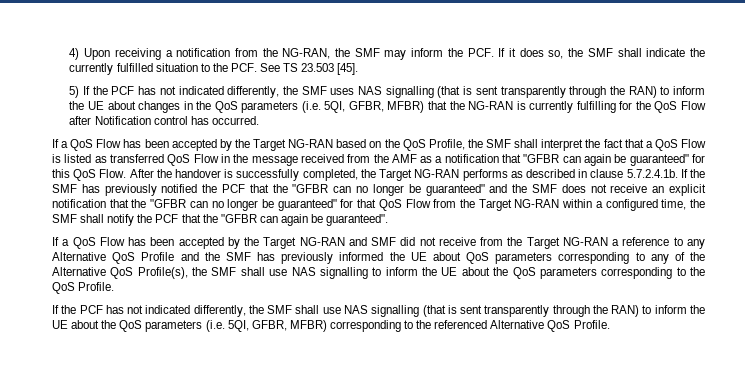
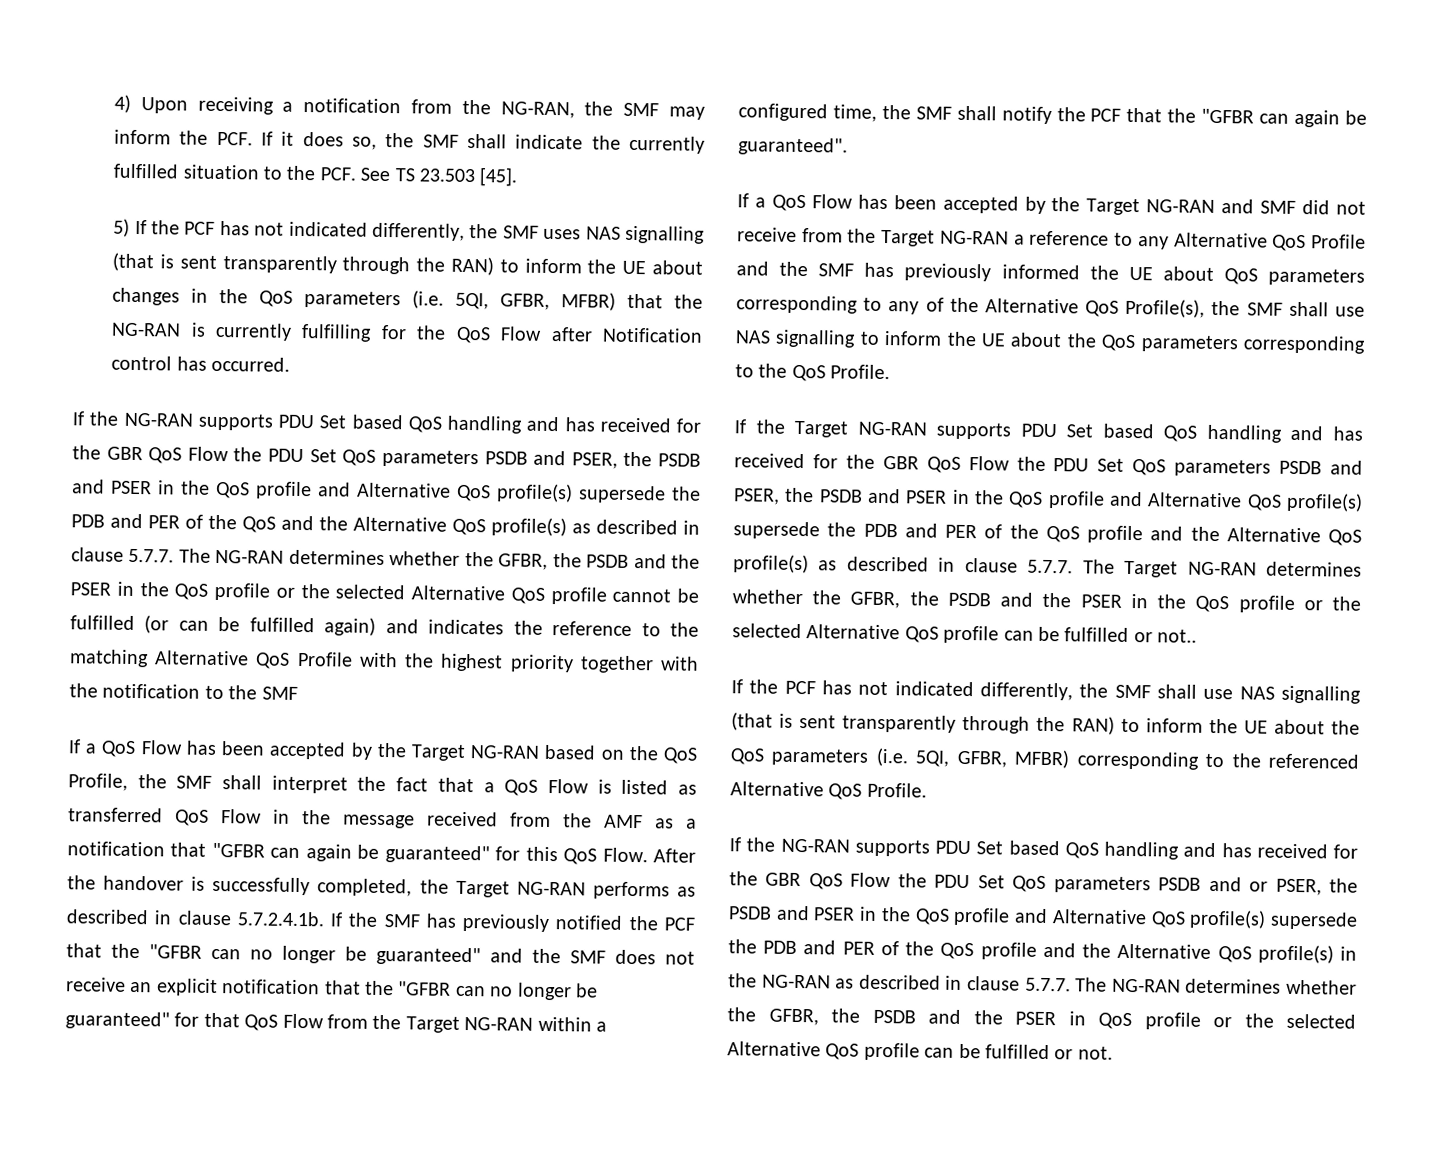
(259, 120) none -> [72,411,701,434] [72,445,701,469] [72,479,701,504] [71,513,700,537] [71,547,701,570] [70,581,699,605] [70,615,699,637] [69,649,699,674] [69,683,298,700] // If the NG-RAN supports PDU Set based QoS handling and has received for the GBR QoS Flow the PDU Set QoS parameters PSDB and PSER, the PSDB and PSER in the QoS profile and Alternative QoS profile(s) supersede the PDB and PER of the QoS and the Alternative QoS profile(s) as described in clause 5.7.7. The NG-RAN determines whether the GFBR, the PSDB and the PSER in the QoS profile or the selected Alternative QoS profile cannot be fulfilled (or can be fulfilled again) and indicates the reference to the matching Alternative QoS Profile with the highest priority together with the notification to the SMF
(115, 286) none -> [734,419,1363,443] [734,453,1363,477] [733,487,1363,512] [733,521,1362,546] [733,554,1362,578] [732,589,1361,613] [732,623,1198,644] // If the Target NG-RAN supports PDU Set based QoS handling and has received for the GBR QoS Flow the PDU Set QoS parameters PSDB and PSER, the PSDB and PSER in the QoS profile and Alternative QoS profile(s) supersede the PDB and PER of the QoS profile and the Alternative QoS profile(s) as described in clause 5.7.7. The Target NG-RAN determines whether the GFBR, the PSDB and the PSER in the QoS profile or the selected Alternative QoS profile can be fulfilled or not..
(610, 324) none -> [729,837,1358,860] [729,871,1358,896] [728,905,1358,930] [728,939,1357,964] [728,973,1357,995] [727,1007,1356,1030] [727,1041,1113,1061] // If the NG-RAN supports PDU Set based QoS handling and has received for the GBR QoS Flow the PDU Set QoS parameters PSDB and or PSER, the PSDB and PSER in the QoS profile and Alternative QoS profile(s) supersede the PDB and PER of the QoS profile and the Alternative QoS profile(s) in the NG-RAN as described in clause 5.7.7. The NG-RAN determines whether the GFBR, the PSDB and the PSER in QoS profile or the selected Alternative QoS profile can be fulfilled or not.

